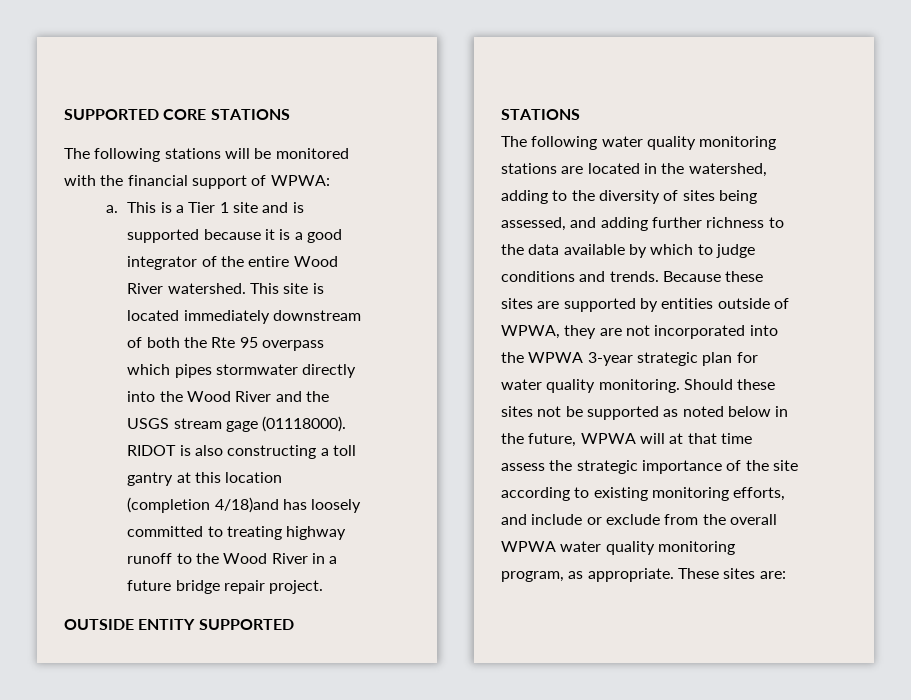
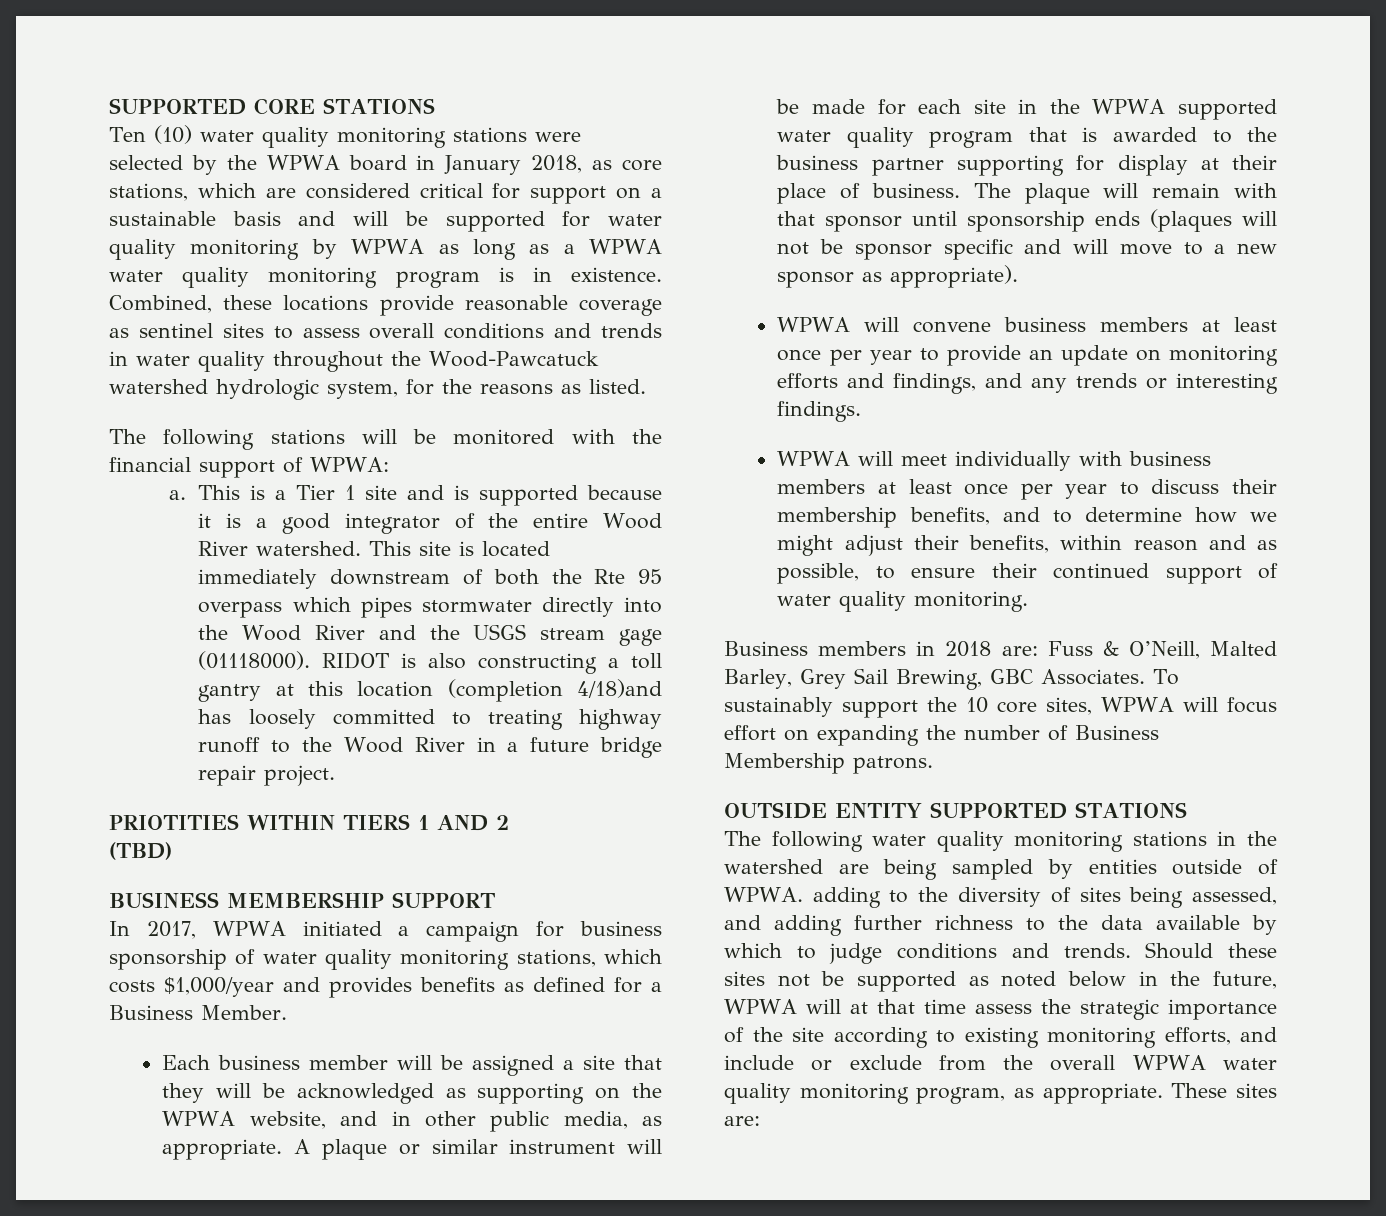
(290, 114) none -> [109,125,581,148] [109,155,662,175] [109,183,662,204] [109,211,662,232] [109,239,663,260] [109,267,662,288] [109,295,662,316] [109,323,662,339] [109,351,599,372] [109,379,646,400] // Ten (10) water quality monitoring stations were selected by the WPWA board in January 2018, as core stations, which are considered critical for support on a sustainable basis and will be supported for water quality monitoring by WPWA as long as a WPWA water quality monitoring program is in existence. Combined, these locations provide reasonable coverage as sentinel sites to assess overall conditions and trends in water quality throughout the Wood-Pawcatuck watershed hydrologic system, for the reasons as listed.
(324, 587) none -> [109,814,509,831] [109,842,172,860] [109,892,495,908] [109,921,663,942] [109,949,662,970] [109,977,662,998] [109,1005,287,1020] [162,1055,662,1076] [162,1083,662,1104] [162,1111,662,1132] [162,1139,663,1160] [776,99,1277,120] [777,127,1277,148] [776,155,1277,176] [777,183,1277,204] [777,209,1277,232] [777,239,1277,260] [777,265,1019,288] [777,317,1277,333] [777,345,1278,366] [777,373,1278,394] [777,401,862,422] [777,451,1212,471] [777,479,1277,500] [777,507,1277,528] [777,535,1277,556] [777,563,1278,584] [777,591,1029,612] [724,641,1277,659] [724,668,1179,690] [724,697,1277,718] [724,725,1159,746] [724,753,933,774] // PRIOTITIES WITHIN TIERS 1 AND 2 // (TBD) // BUSINESS MEMBERSHIP SUPPORT // In 2017, WPWA initiated a campaign for business sponsorship of water quality monitoring stations, which costs $1,000/year and provides benefits as defined for a Business Member. // Each business member will be assigned a site that they will be acknowledged as supporting on the WPWA website, and in other public media, as appropriate. A plaque or similar instrument will be made for each site in the WPWA supported water quality program that is awarded to the business partner supporting for display at their place of business. The plaque will remain with that sponsor until sponsorship ends (plaques will not be sponsor specific and will move to a new sponsor as appropriate). // WPWA will convene business members at least once per year to provide an update on monitoring efforts and findings, and any trends or interesting findings. // WPWA will meet individually with business members at least once per year to discuss their membership benefits, and to determine how we might adjust their benefits, within reason and as possible, to ensure their continued support of water quality monitoring. // Business members in 2018 are: Fuss & O’Neill, Malted Barley, Grey Sail Brewing, GBC Associates. To sustainably support the 10 core sites, WPWA will focus effort on expanding the number of Business Membership patrons.
[561,163,767,177] are located in the watershed, -> [1217,831,1277,846] [724,859,1278,880] [724,887,803,902] in the watershed are being sampled by entities outside of WPWA.
[662,271,764,282] [501,298,789,312] [501,325,778,339] [501,352,758,366] [501,379,680,393] Because these sites are supported by entities outside of WPWA, they are not incorporated into the WPWA 3-year strategic plan for water quality monitoring. -> (1131, 950) none

